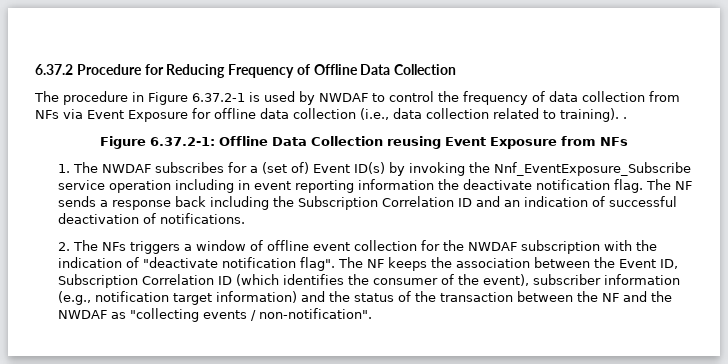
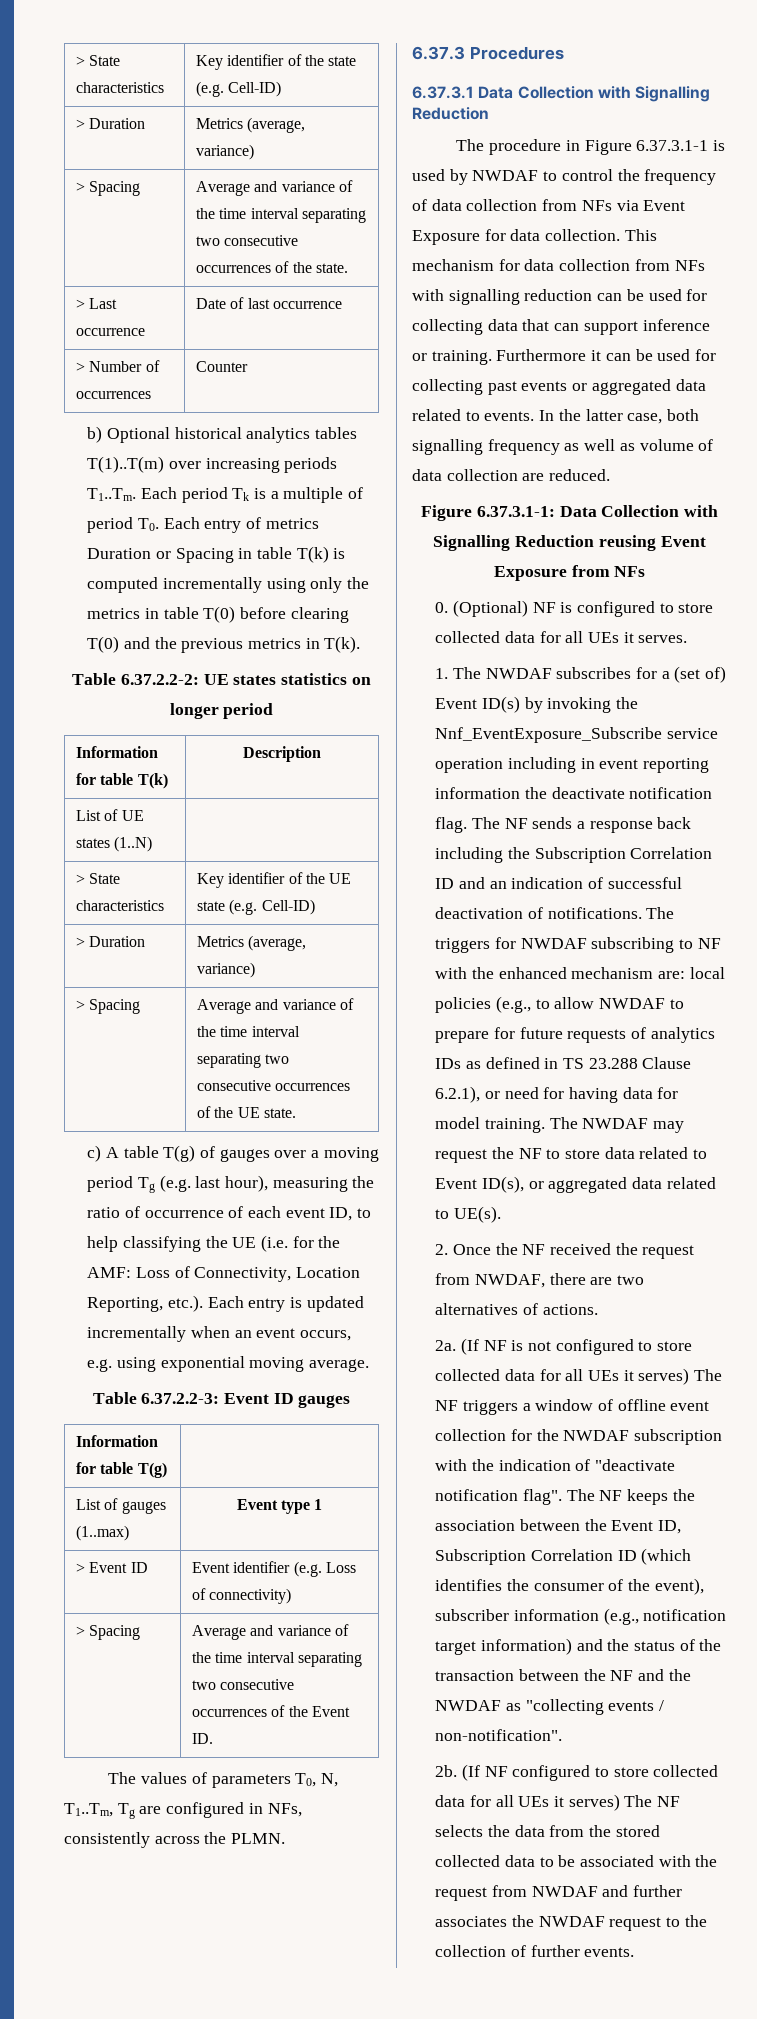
[35,64,457,78] 6.37.2 Procedure for Reducing Frequency of Offline Data Collection -> [76,55,121,66] [76,82,165,93] [196,54,357,70] [196,81,282,97] [76,118,146,129] [196,117,306,133] [196,144,255,160] [76,181,141,196] [196,180,354,196] [196,208,367,223] [196,235,299,246] [196,261,349,273] [76,298,118,309] [76,328,146,336] [196,297,343,309] [76,360,160,372] [76,391,152,399] [196,361,249,372] [87,426,357,443] [87,456,338,473] [87,487,364,503] [87,517,319,533] [87,546,346,563] [87,577,369,593] [87,606,349,623] [87,636,361,653] [72,673,371,685] [169,703,274,719] [76,746,159,758] [76,773,168,789] [243,746,321,762] [76,809,144,821] [76,836,153,852] [76,873,121,884] [76,900,165,911] [197,872,352,888] [197,899,315,915] [76,936,146,947] [197,935,307,951] [197,962,256,978] [76,999,141,1014] [197,998,355,1014] [197,1026,300,1037] [197,1053,290,1068] [197,1080,351,1091] [197,1106,297,1118] [87,1145,379,1162] [87,1175,375,1193] [87,1206,372,1221] [87,1235,341,1252] [87,1266,360,1282] [87,1295,364,1312] [87,1326,351,1342] [87,1356,369,1372] [92,1392,351,1408] [76,1435,159,1447] [76,1462,167,1478] [76,1498,166,1514] [76,1525,130,1541] [236,1499,323,1514] [76,1562,148,1573] [192,1561,357,1577] [192,1588,292,1604] [76,1625,141,1640] [192,1624,350,1640] [192,1652,363,1667] [192,1679,295,1690] [192,1705,351,1717] [192,1733,214,1744] [108,1772,339,1788] [64,1802,302,1819] [64,1832,286,1848] [412,46,564,60] [412,86,711,102] [412,107,489,120] > State characteristics | Key identifier of the state (e.g. Cell-ID) // > Duration | Metrics (average, variance) // > Spacing | Average and variance of the time interval separating two consecutive occurrences of the state. // > Last occurrence | Date of last occurrence // > Number of occurrences | Counter // b) Optional historical analytics tables T(1)..T(m) over increasing periods T1..Tm. Each period Tk is a multiple of period T0. Each entry of metrics Duration or Spacing in table T(k) is computed incrementally using only the metrics in table T(0) before clearing T(0) and the previous metrics in T(k). // Table 6.37.2.2-2: UE states statistics on longer period // Information for table T(k) | Description // List of UE states (1..N) | // > State characteristics | Key identifier of the UE state (e.g. Cell-ID) // > Duration | Metrics (average, variance) // > Spacing | Average and variance of the time interval separating two consecutive occurrences of the UE state. // c) A table T(g) of gauges over a moving period Tg (e.g. last hour), measuring the ratio of occurrence of each event ID, to help classifying the UE (i.e. for the AMF: Loss of Connectivity, Location Reporting, etc.). Each entry is updated incrementally when an event occurs, e.g. using exponential moving average. // Table 6.37.2.2-3: Event ID gauges // Information for table T(g) | // List of gauges (1..max) | Event type 1 // > Event ID | Event identifier (e.g. Loss of connectivity) // > Spacing | Average and variance of the time interval separating two consecutive occurrences of the Event ID. // The values of parameters T0, N, T1..Tm, Tg are configured in NFs, consistently across the PLMN. // 6.37.3 Procedures // 6.37.3.1 Data Collection with Signalling Reduction
[192,93,245,102] 6.37.2-1 -> [636,140,709,151] 6.37.3.1-1
[214,108,627,122] [100,136,383,149] offline data collection (i.e., data collection related to training). . // Figure 6.37.2-1: Offline Data Collection -> [510,229,657,241] [412,259,705,271] [412,289,708,305] [412,319,710,335] [412,349,717,365] [412,379,706,395] [412,409,700,424] [412,439,714,455] [412,469,611,481] [421,505,718,521] [433,535,595,551] data collection. This mechanism for data collection from NFs with signalling reduction can be used for collecting data that can support inference or training. Furthermore it can be used for collecting past events or aggregated data related to events. In the latter case, both signalling frequency as well as volume of data collection are reduced. // Figure 6.37.3.1-1: Data Collection with Signalling Reduction
(628, 141) none -> [435,600,714,617] [435,631,688,643] // 0. (Optional) NF is configured to store collected data for all UEs it serves.
[58,240,127,251] // 2. The NFs -> [646,907,675,919] [435,937,721,953] [435,967,725,979] [435,996,684,1013] [435,1027,715,1043] [435,1057,692,1069] [435,1086,679,1103] [435,1117,684,1133] [435,1147,708,1163] [435,1176,716,1193] [435,1206,501,1223] [435,1243,695,1259] [435,1273,644,1288] [435,1303,598,1315] [435,1338,693,1355] [435,1368,723,1385] [435,1400,459,1411] The triggers for NWDAF subscribing to NF with the enhanced mechanism are: local policies (e.g., to allow NWDAF to prepare for future requests of analytics IDs as defined in TS 23.288 Clause 6.2.1), or need for having data for model training. The NWDAF may request the NF to store data related to Event ID(s), or aggregated data related to UE(s). // 2. Once the NF received the request from NWDAF, there are two alternatives of actions. // 2a. (If NF is not configured to store collected data for all UEs it serves) The NF
(373, 313) none -> [435,1764,719,1781] [435,1794,681,1811] [435,1825,660,1837] [435,1855,718,1867] [435,1885,682,1901] [435,1915,707,1931] [435,1945,635,1957] // 2b. (If NF configured to store collected data for all UEs it serves) The NF selects the data from the stored collected data to be associated with the request from NWDAF and further associates the NWDAF request to the collection of further events.

